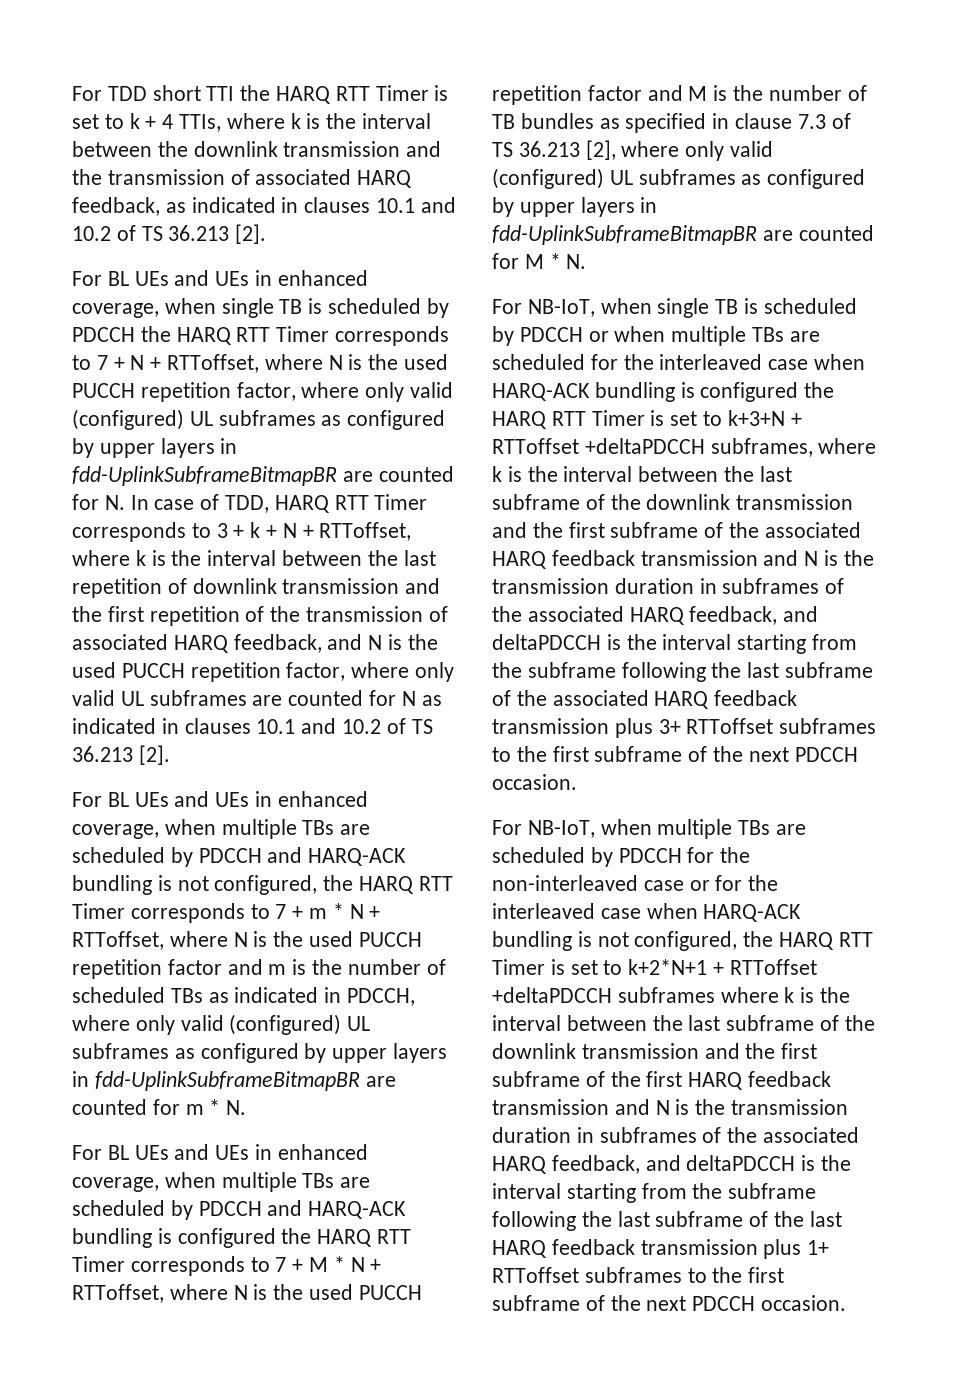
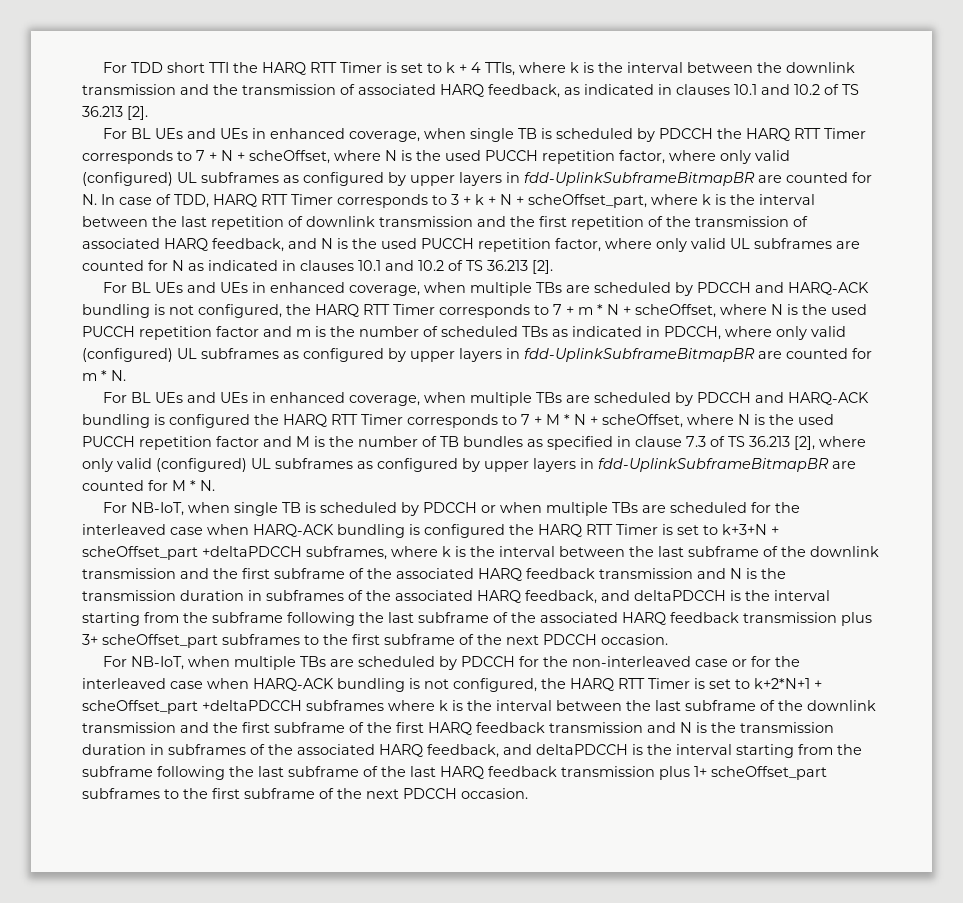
[167,354,260,373] RTToffset, -> [249,150,330,164] scheOffset,
[319,522,412,541] RTToffset, -> [528,194,647,208] scheOffset_part,
[72,931,164,950] RTToffset, -> [635,304,716,318] scheOffset,
[72,1284,164,1303] RTToffset, -> [602,414,683,428] scheOffset,
[492,438,579,454] RTToffset -> [82,546,198,560] scheOffset_part
[686,718,774,734] RTToffset -> [102,634,218,648] scheOffset_part
[729,959,817,975] RTToffset -> [82,700,198,714] scheOffset_part
[492,1267,579,1283] RTToffset -> [711,766,827,780] scheOffset_part

